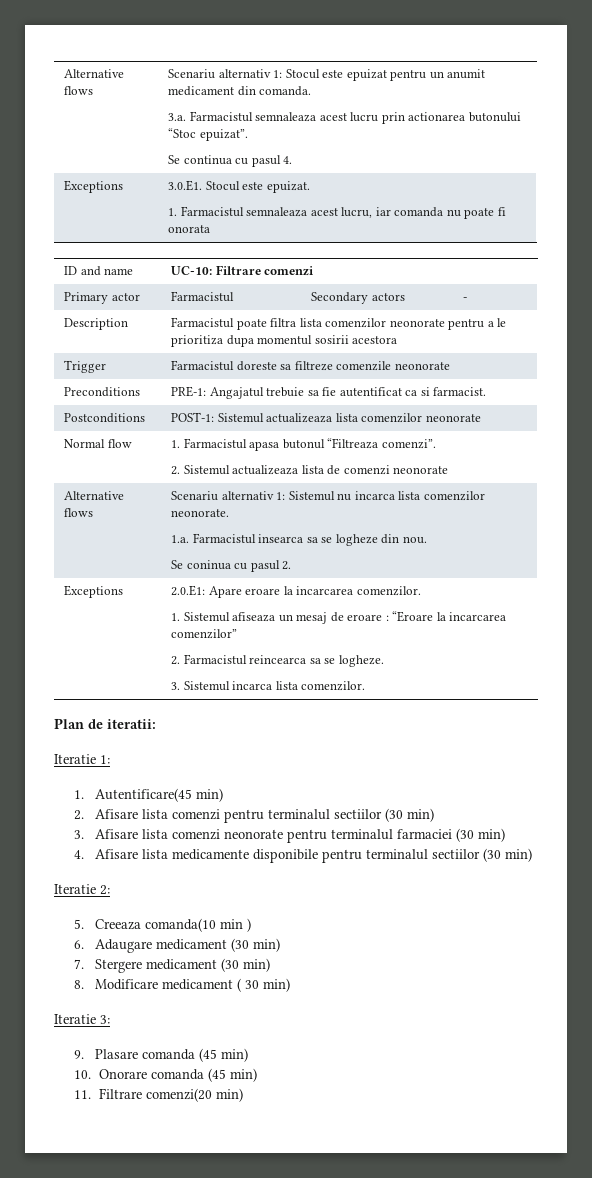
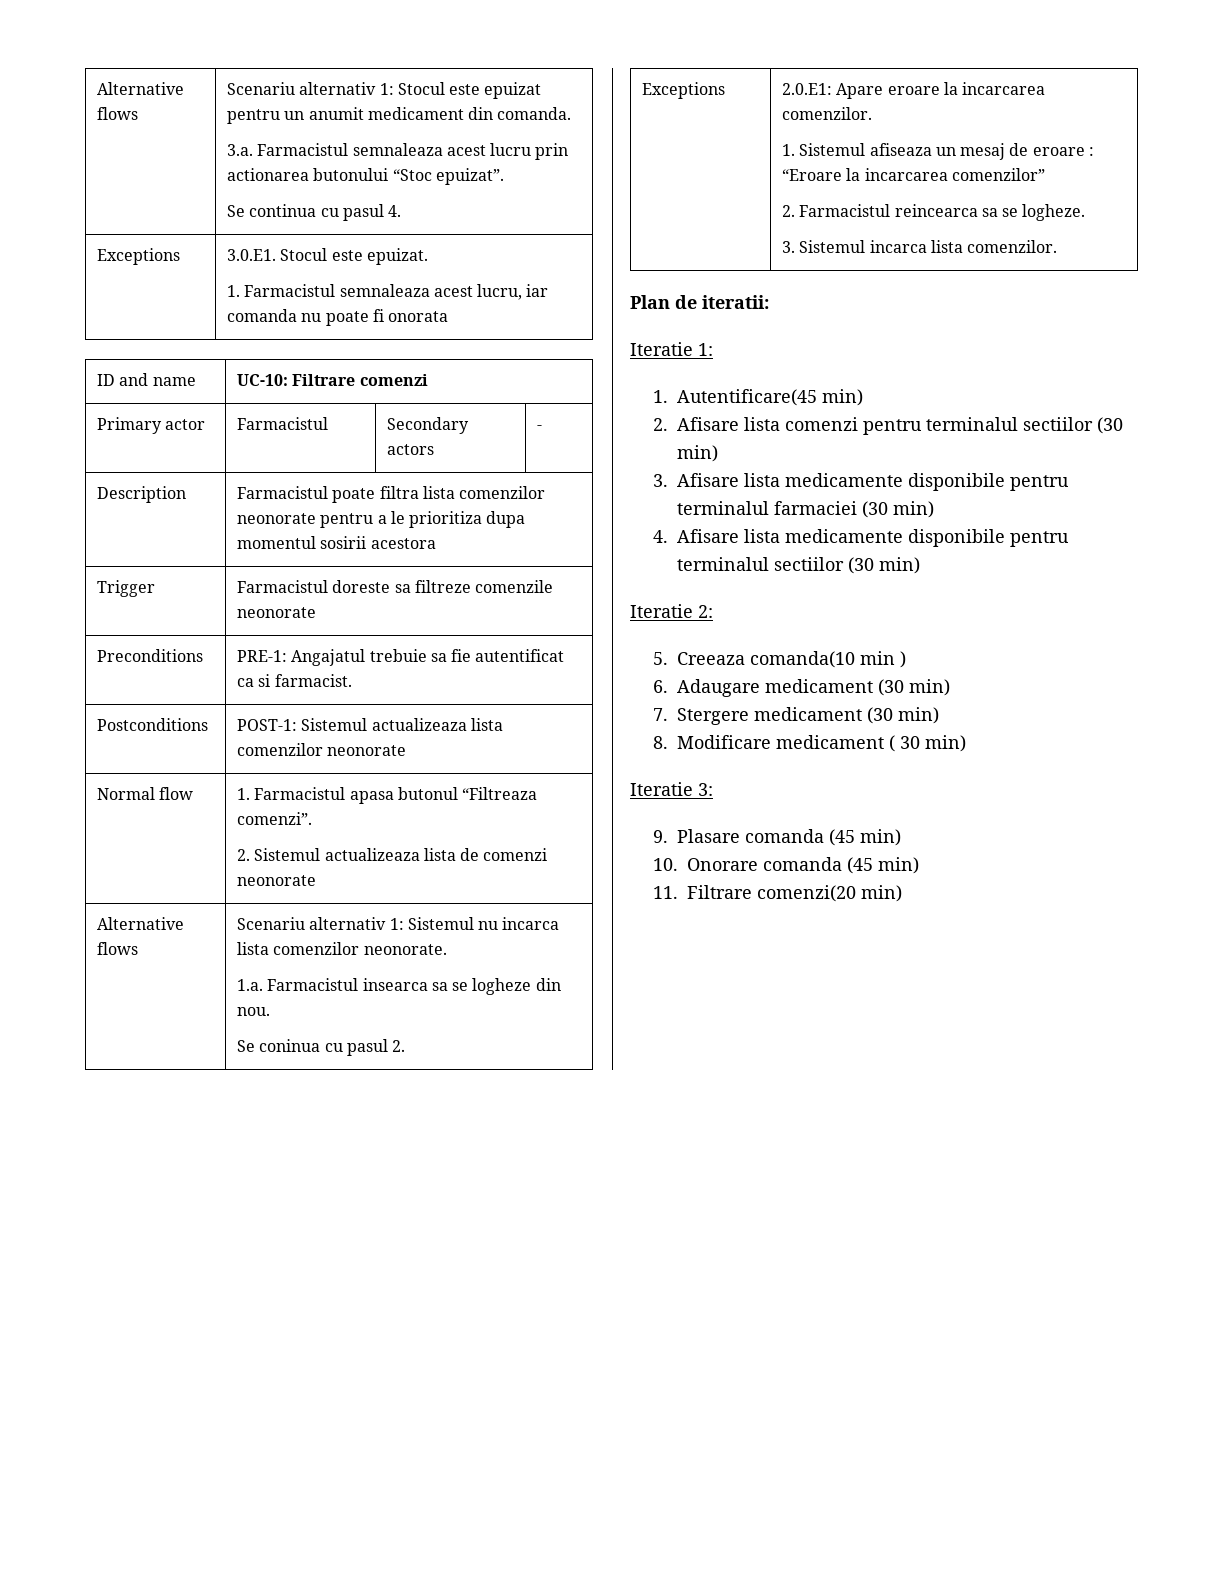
[171,829,283,840] comenzi neonorate -> [784,473,1005,491] medicamente disponibile

